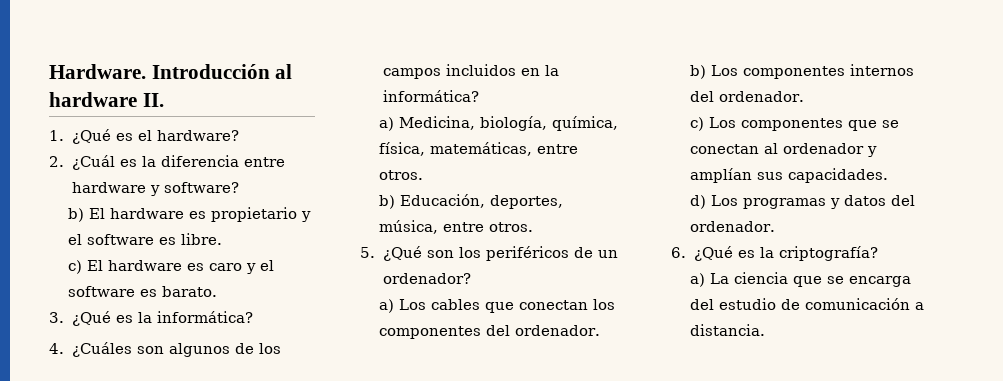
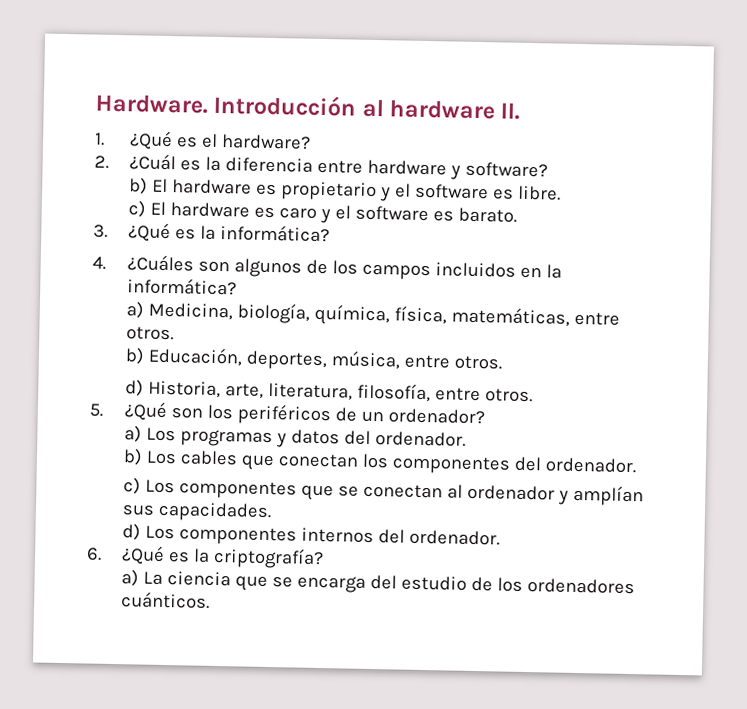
(533, 227) none -> [125,379,534,403] // d) Historia, arte, literatura, filosofía, entre otros.
(426, 304) none -> [180,429,467,448] [123,448,178,466] programas y datos del ordenador. // b) Los
[689,64,914,79] [689,91,804,102] // b) Los componentes internos del ordenador. -> (638, 465) none
[742,195,886,209] programas y datos -> [179,526,375,546] componentes internos
[804,298,924,310] [689,324,765,336] comunicación a distancia. -> [497,577,636,595] [121,591,211,609] los ordenadores cuánticos.

